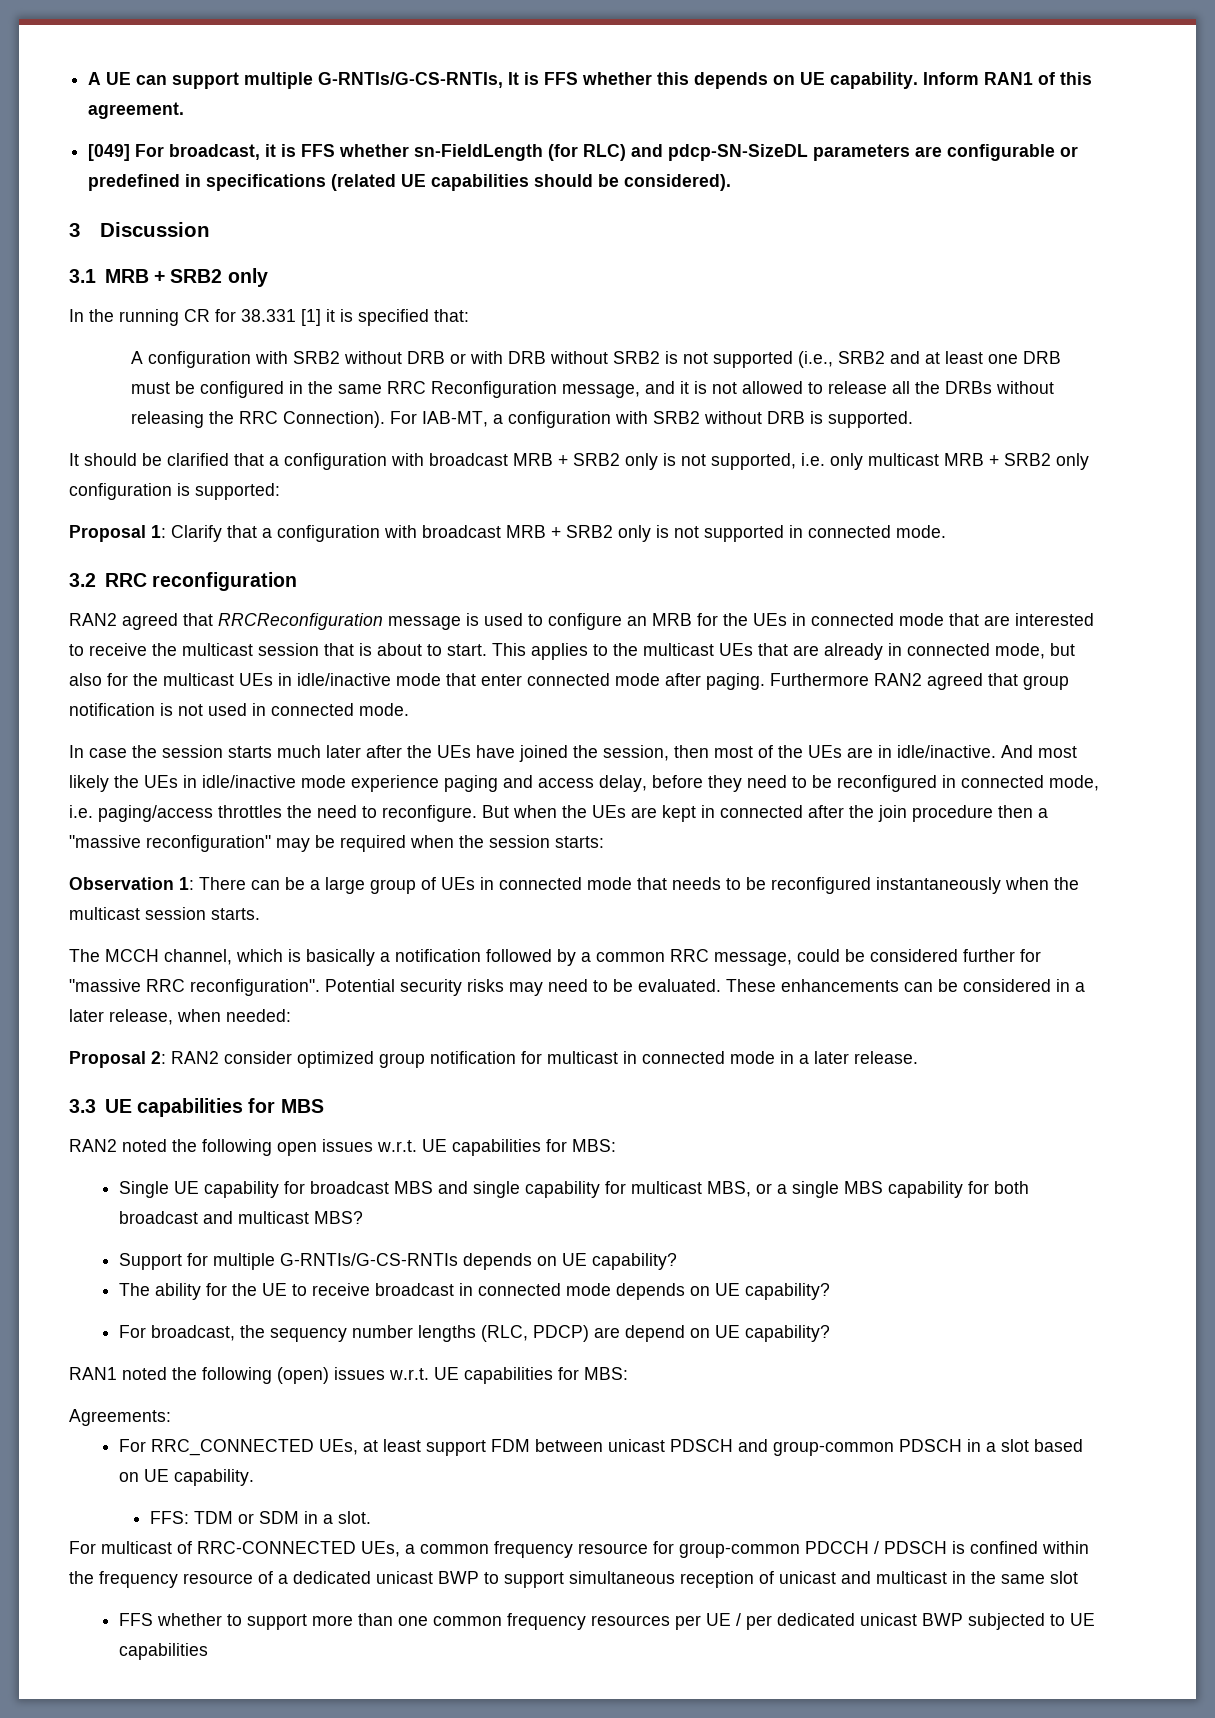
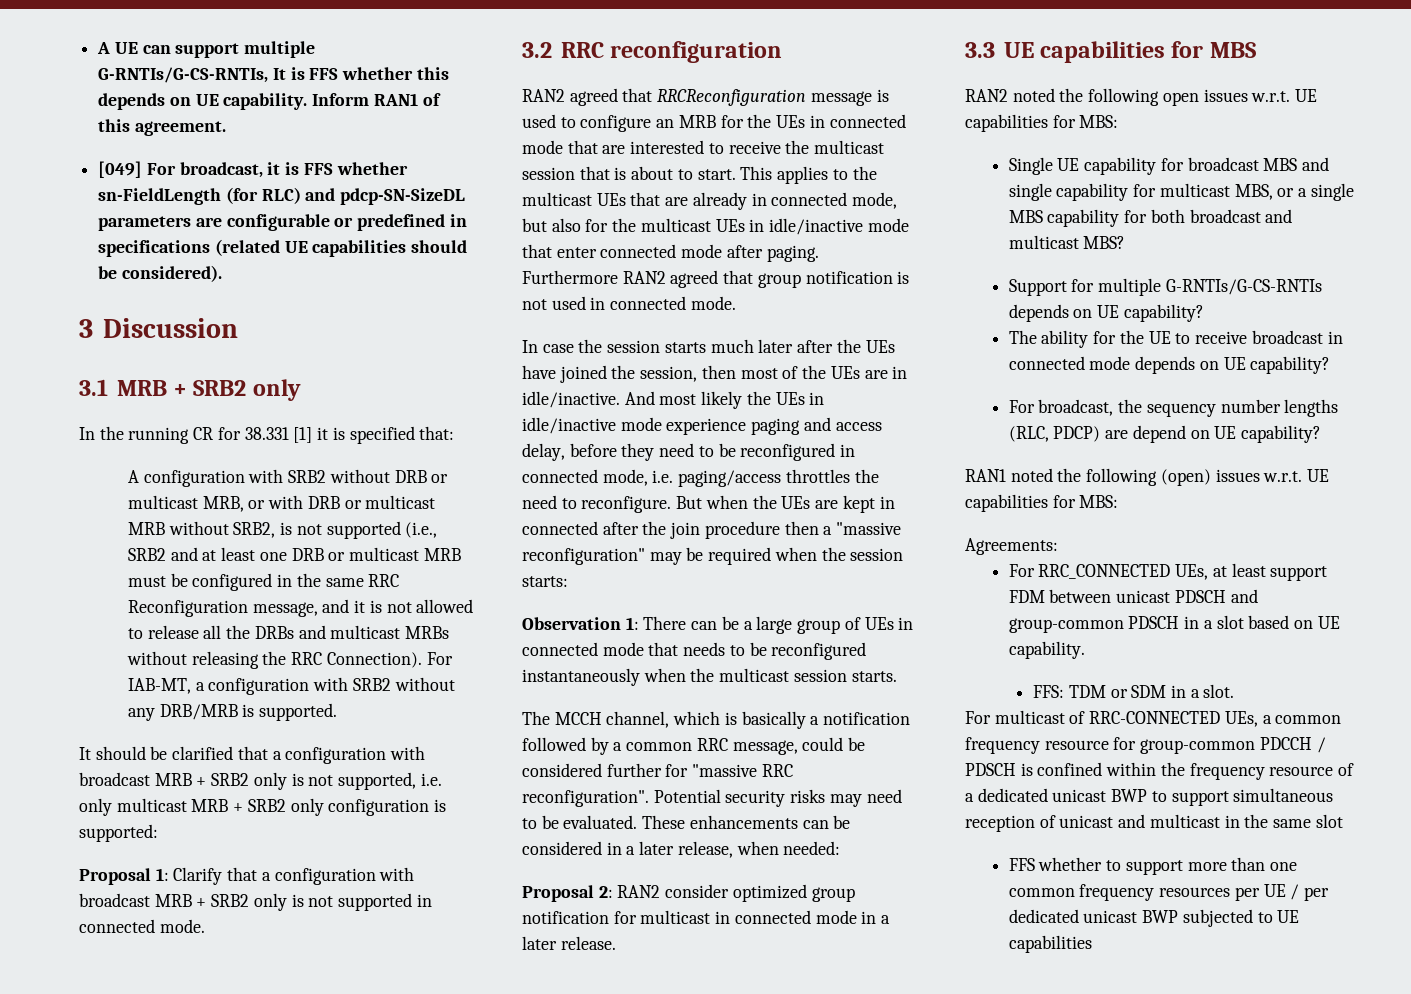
[469,351,660,364] with DRB without SRB2 -> [127,495,436,512] [127,521,276,538] multicast MRB, or with DRB or multicast MRB without SRB2,
(1061, 357) none -> [328,547,461,561] or multicast MRB
(992, 387) none -> [298,625,449,639] and multicast MRBs
[766,411,805,424] DRB -> [127,704,238,721] any DRB/MRB

